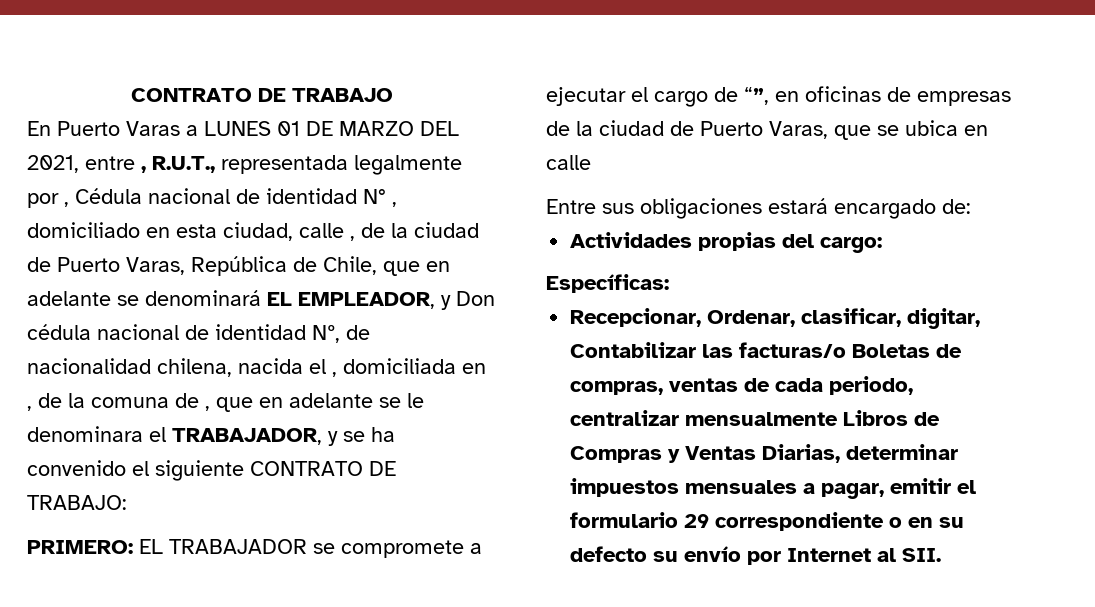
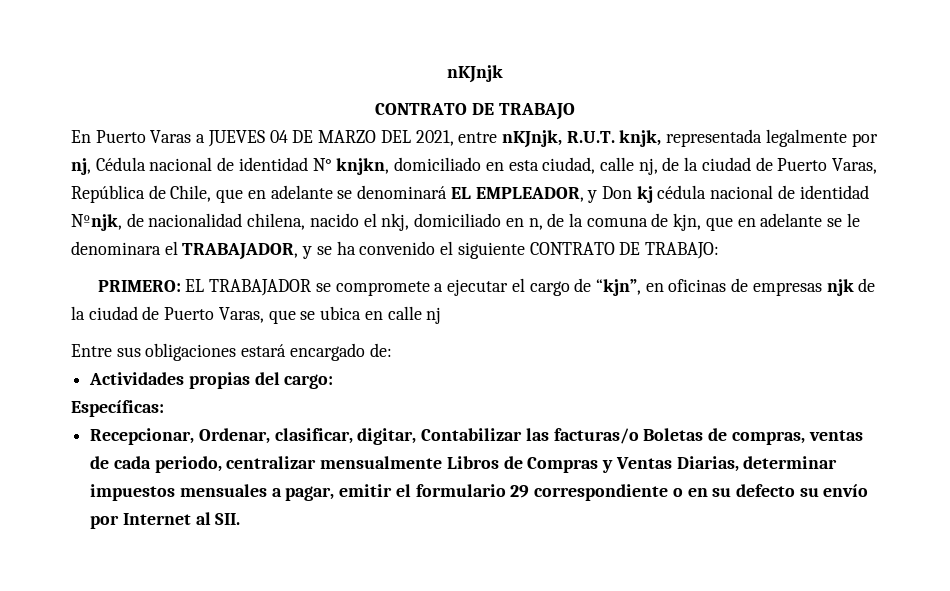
(130, 95) none -> [447,65,503,83] nKJnjk //
[204,121,300,136] LUNES 01 -> [207,130,288,147] JUEVES 04
[141,156,215,173] , R.U.T., -> [501,130,662,148] nKJnjk, R.U.T. knjk,
[64,202,69,207] , -> [71,158,91,175] nj,
[392,202,397,207] , -> [336,158,390,175] knjkn,
[350,236,355,241] , -> [638,158,658,175] nj,
(495, 298) none -> [636,186,653,203] kj
[312,325,340,343] Nº, -> [71,214,122,231] Nºnjk,
[238,358,486,377] [27,406,32,411] nacida el , domiciliada en , -> [309,213,543,231] nacido el nkj, domiciliado en n,
[205,406,210,411] , -> [673,213,702,231] kjn,
[744,87,769,105] “”, -> [595,279,641,296] “kjn”,
(1011, 98) none -> [826,279,854,296] njk
(591, 162) none -> [426,307,442,324] nj

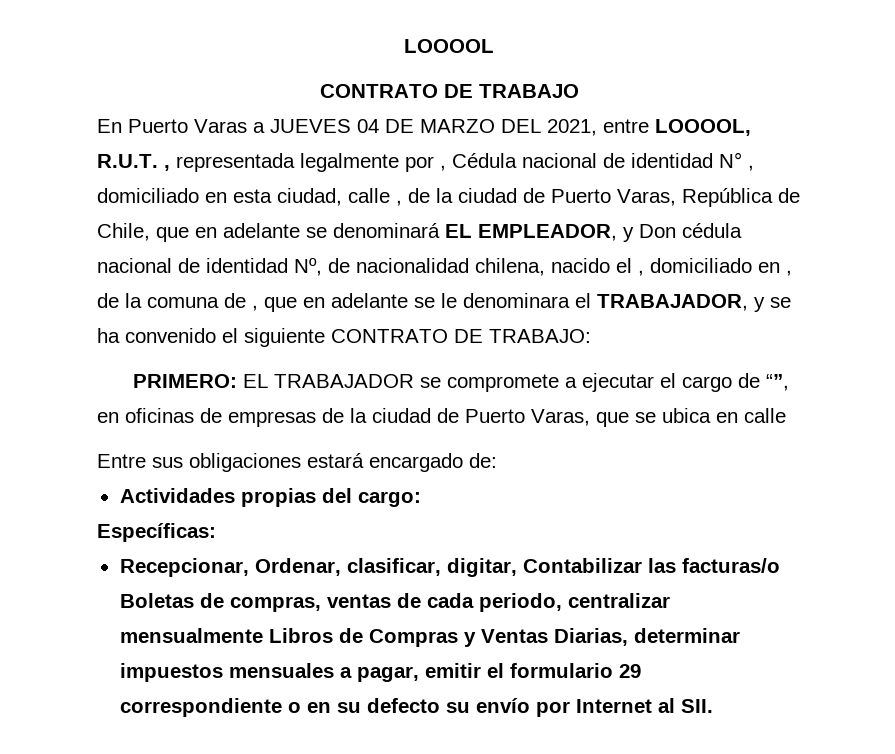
[447,65,503,83] nKJnjk -> [404,39,494,53] LOOOOL
[501,130,662,148] nKJnjk, R.U.T. knjk, -> [655,119,751,136] [97,154,170,171] LOOOOL, R.U.T. ,
[71,158,91,175] nj, -> [440,165,446,171] ,
[336,158,390,175] knjkn, -> [748,165,754,171] ,
[638,158,658,175] nj, -> [396,200,402,206] ,
[636,186,653,203] kj -> (676, 231) none
[71,214,122,231] Nºnjk, -> [294,258,322,276] Nº,
[381,213,543,231] nkj, domiciliado en n, -> [638,258,792,276] , domiciliado en ,
[673,213,702,231] kjn, -> [252,305,258,311] ,
[595,279,641,296] “kjn”, -> [766,374,790,391] “”,
[826,279,854,296] njk -> (316, 419) none
[426,307,442,324] nj -> (786, 415) none

